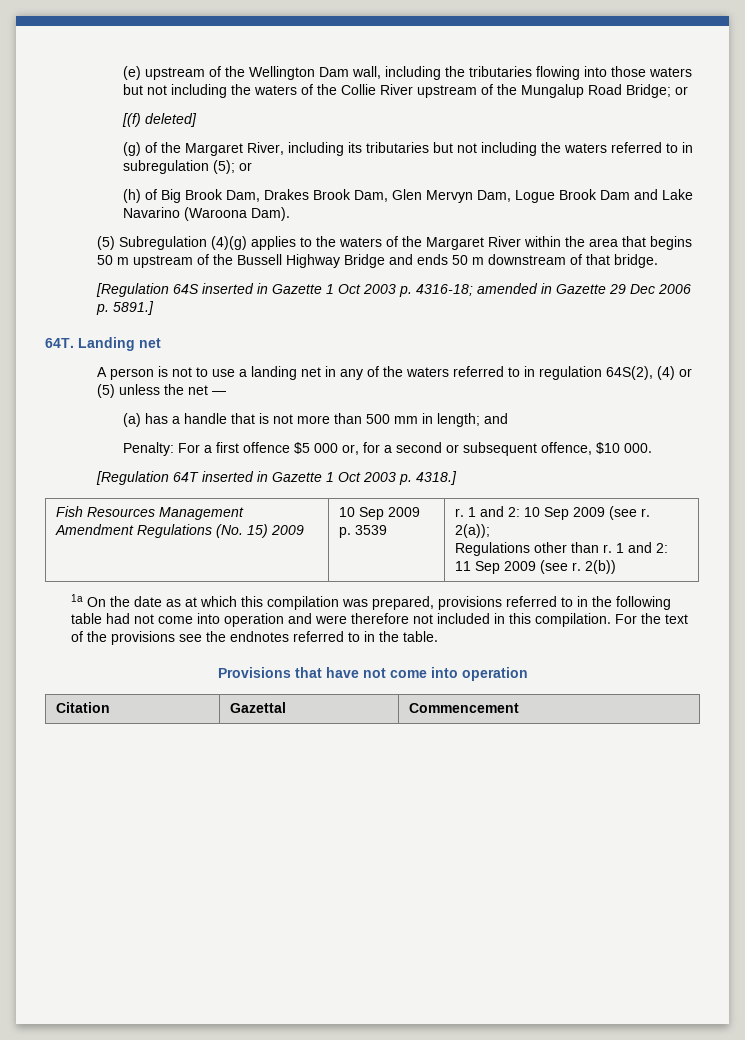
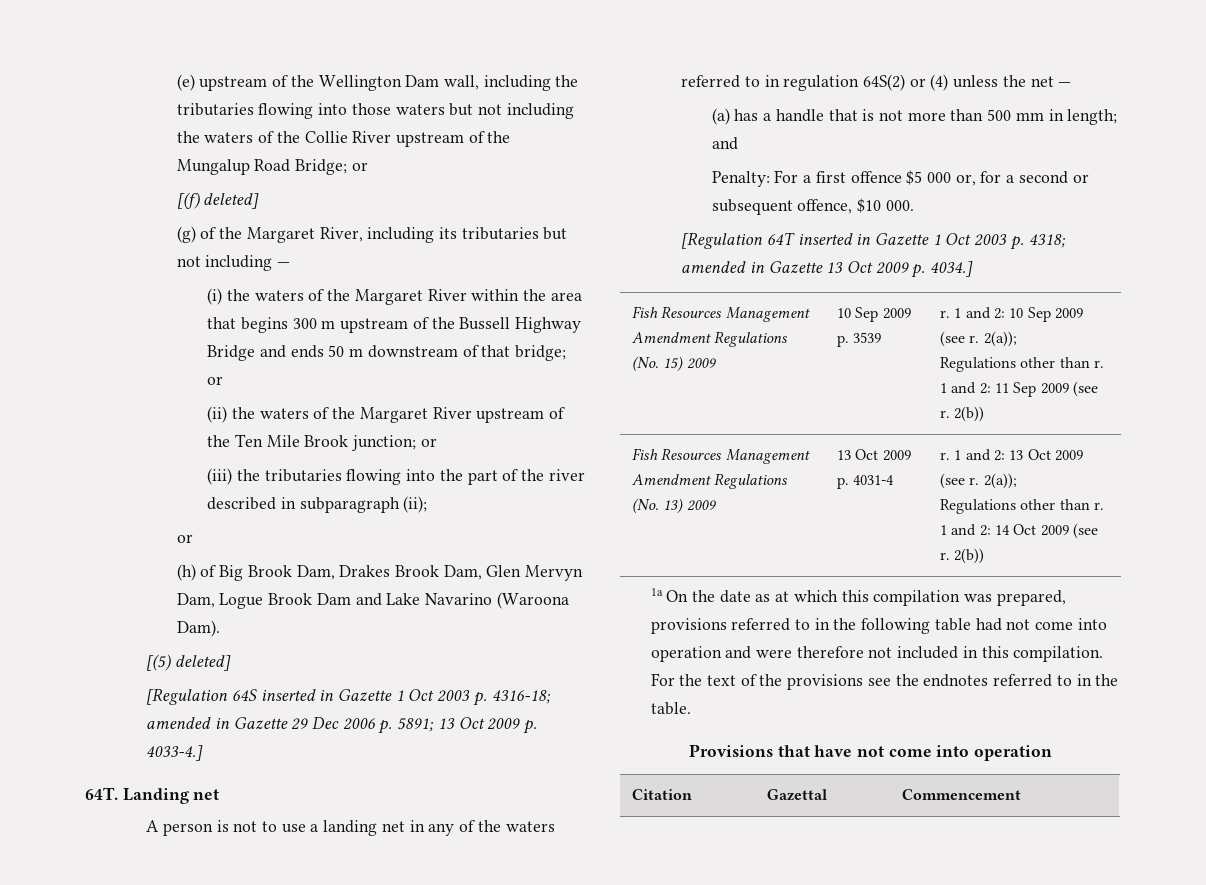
[540,142,693,153] [122,160,235,174] the waters referred to in subregulation (5); -> [277,262,291,267] [207,288,582,305] [207,317,581,333] [207,345,566,361] [207,376,224,385] [207,406,565,423] [207,434,437,451] [207,468,585,485] [207,496,428,513] — // (i) the waters of the Margaret River within the area that begins 300 m upstream of the Bussell Highway Bridge and ends 50 m downstream of that bridge; or // (ii) the waters of the Margaret River upstream of the Ten Mile Brook junction; or // (iii) the tributaries flowing into the part of the river described in subparagraph (ii); //
[96,236,692,250] [96,254,658,268] (5) Subregulation (4)(g) applies to the waters of the Margaret River within the area that begins 50 m upstream of the Bussell Highway Bridge and ends 50 m downstream of that bridge. -> [146,654,231,671] [(5) deleted]
[112,301,154,315] 5891.] -> [397,717,538,734] [146,745,204,761] 5891; 13 Oct 2009 p. 4033-4.]
[605,366,692,380] [96,384,115,398] 64S(2), (4) or (5) -> [862,74,949,91] 64S(2) or (4)
[415,471,457,485] 4318.] -> [1028,234,1066,248] [681,261,974,278] 4318; amended in Gazette 13 Oct 2009 p. 4034.]
(617, 567) none -> [632,448,810,464] [632,473,789,489] [632,498,717,514] [837,449,911,461] [837,475,895,489] [940,449,1084,461] [940,473,1017,489] [940,499,1105,514] [940,523,1099,539] [940,548,985,564] // Fish Resources Management Amendment Regulations (No. 13) 2009 | 13 Oct 2009 p. 4031-4 | r. 1 and 2: 13 Oct 2009 (see r. 2(a)); // Regulations other than r. 1 and 2: 14 Oct 2009 (see r. 2(b))

